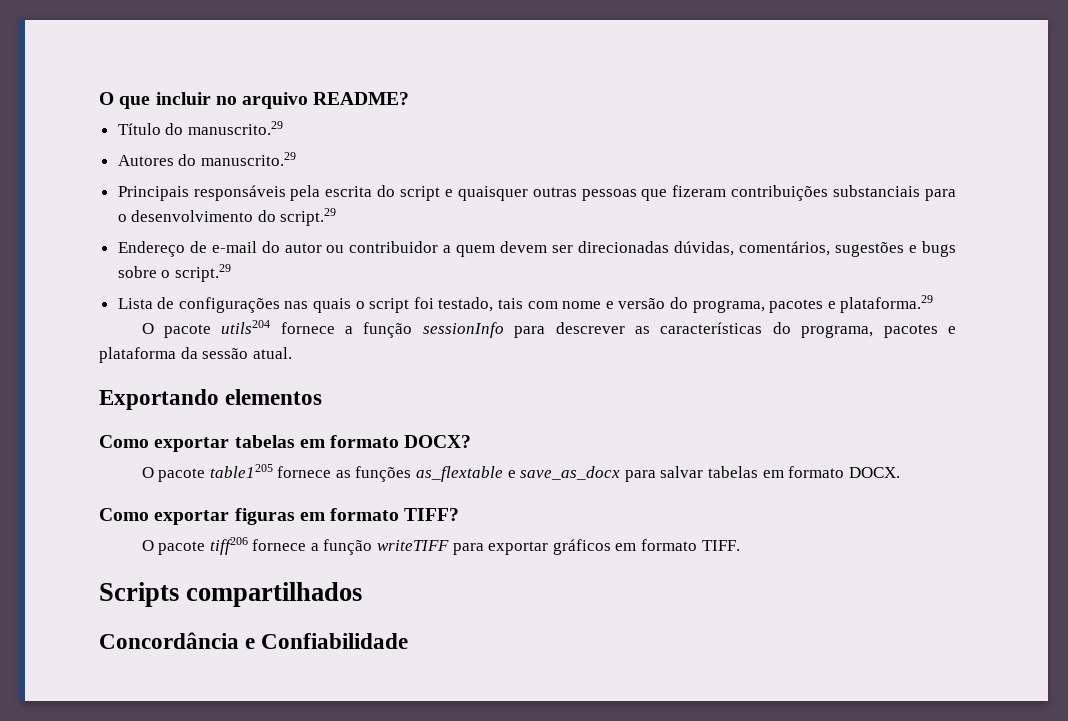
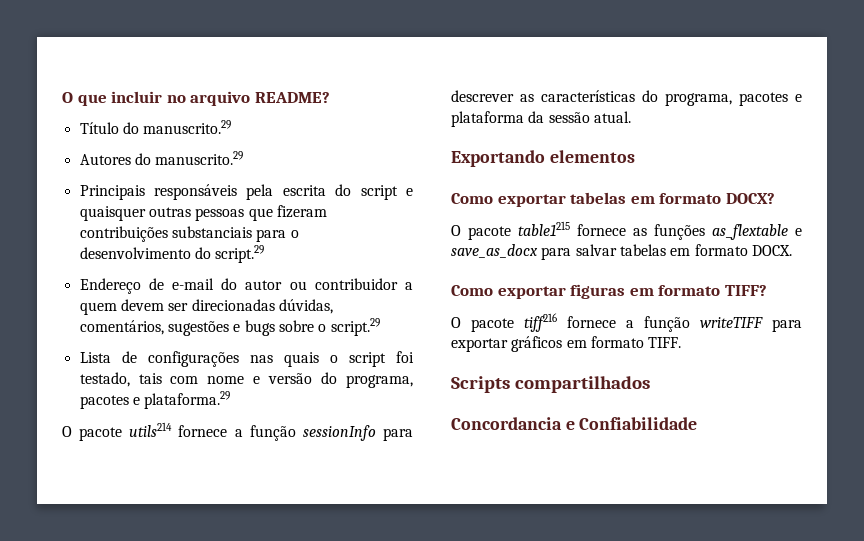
[221,320,271,334] utils204 -> [129,422,173,437] utils214
[209,464,273,478] table1205 -> [518,221,570,236] table1215
[209,537,248,555] tiff206 -> [524,313,557,332] tiff216
[99,632,239,649] Concordância -> [451,417,562,430] Concordancia

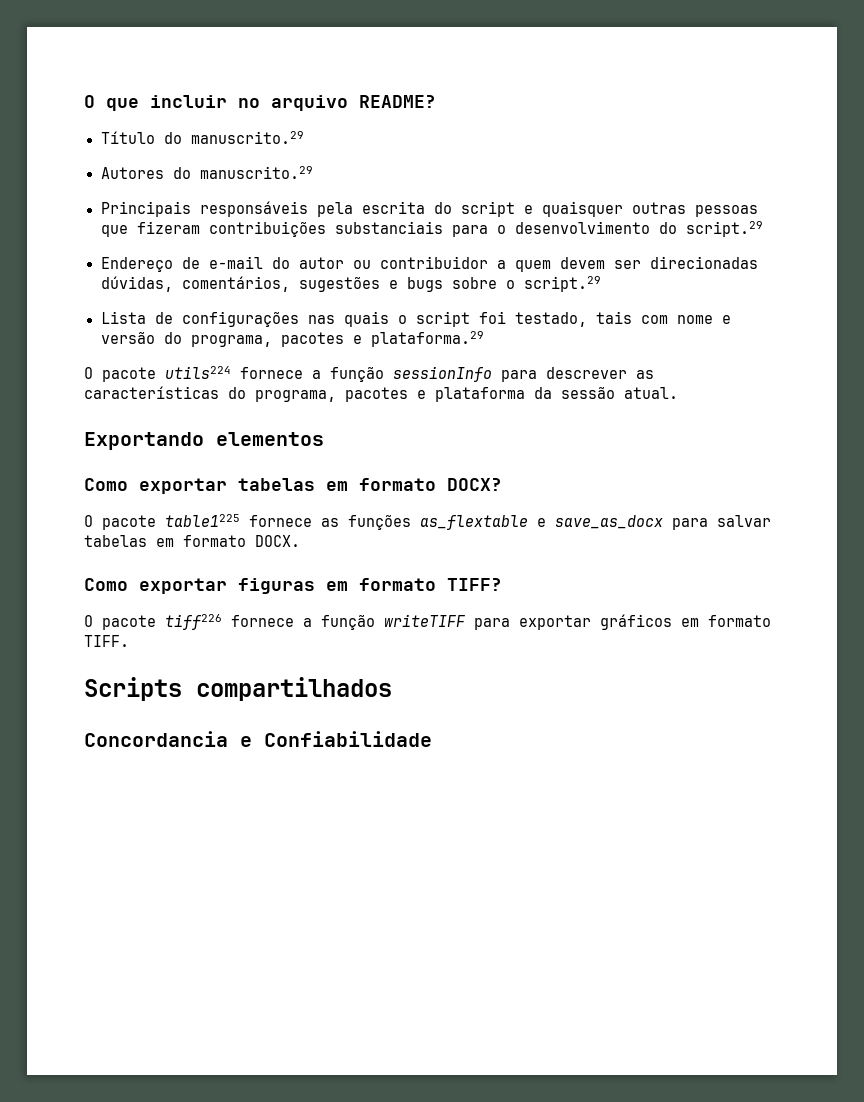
[129,422,173,437] utils214 -> [165,366,231,379] utils224
[518,221,570,236] table1215 -> [165,514,240,527] table1225
[524,313,557,332] tiff216 -> [165,614,222,630] tiff226

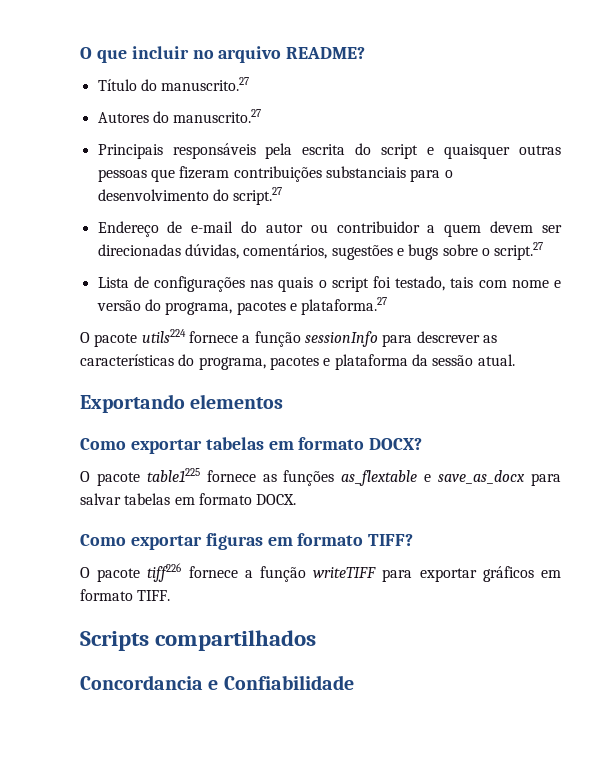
[190,131,304,144] manuscrito.29 -> [161,77,250,91] manuscrito.27
[199,166,313,179] manuscrito.29 -> [173,109,262,123] manuscrito.27
[685,221,763,237] script.29 -> [233,187,283,205] script.27
[523,276,601,292] script.29 -> [494,242,544,260] script.27
[370,331,484,347] plataforma.29 -> [301,297,388,315] plataforma.27

